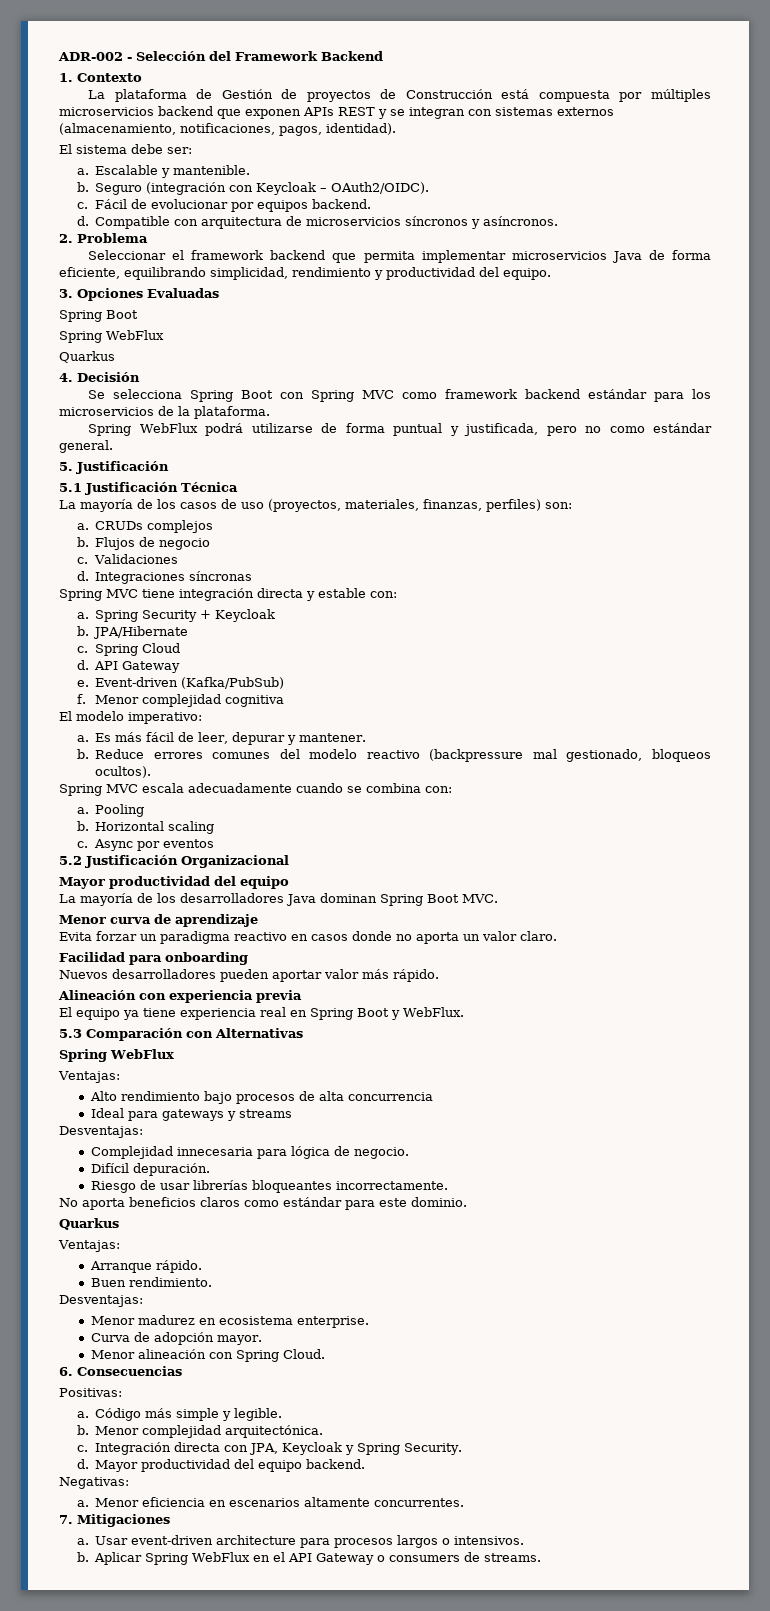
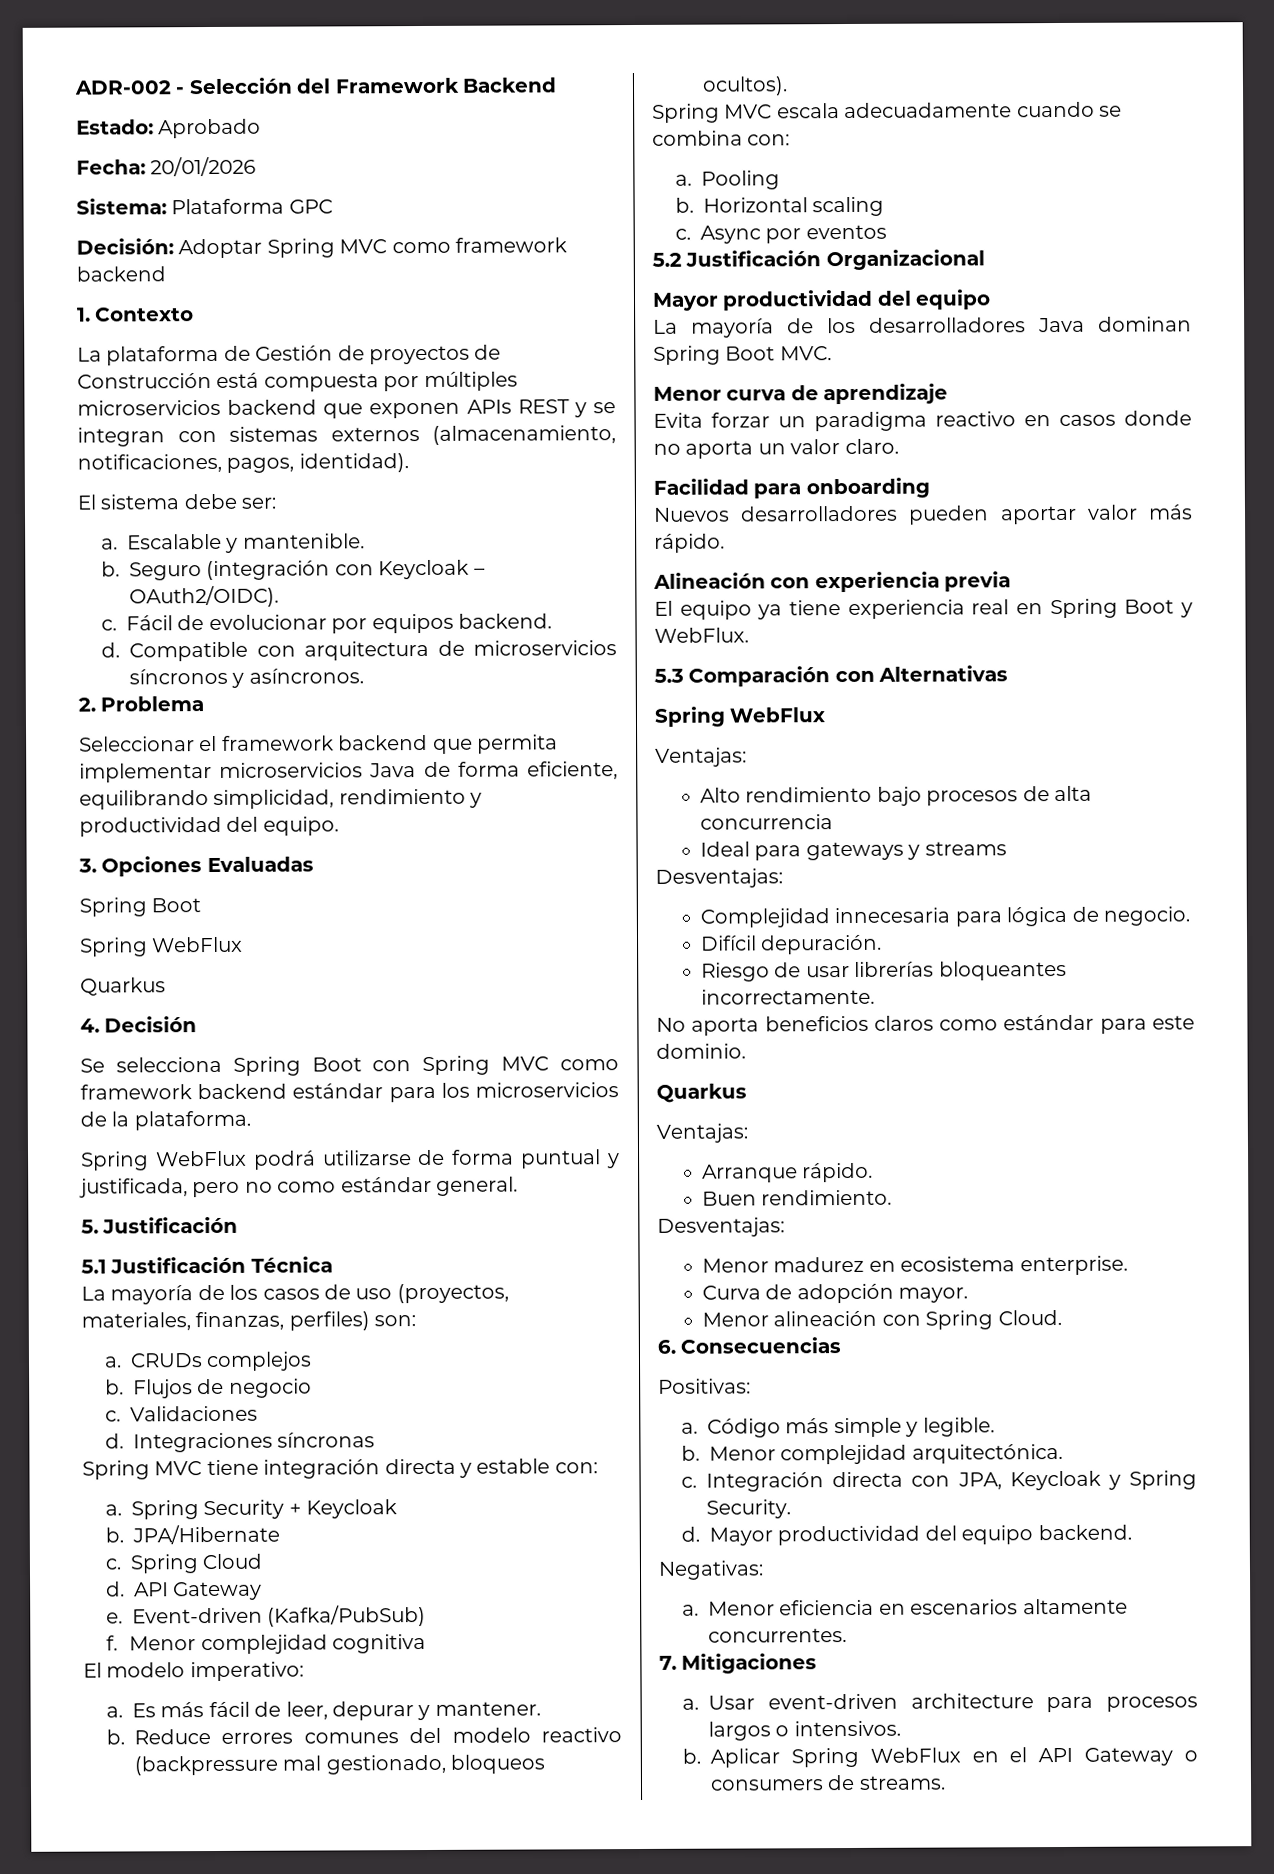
(383, 56) none -> [76,118,262,139] [76,156,257,177] [76,198,333,215] [76,237,567,259] [76,266,166,282] // Estado: Aprobado // Fecha: 20/01/2026 // Sistema: Plataforma GPC // Decisión: Adoptar Spring MVC como framework backend

